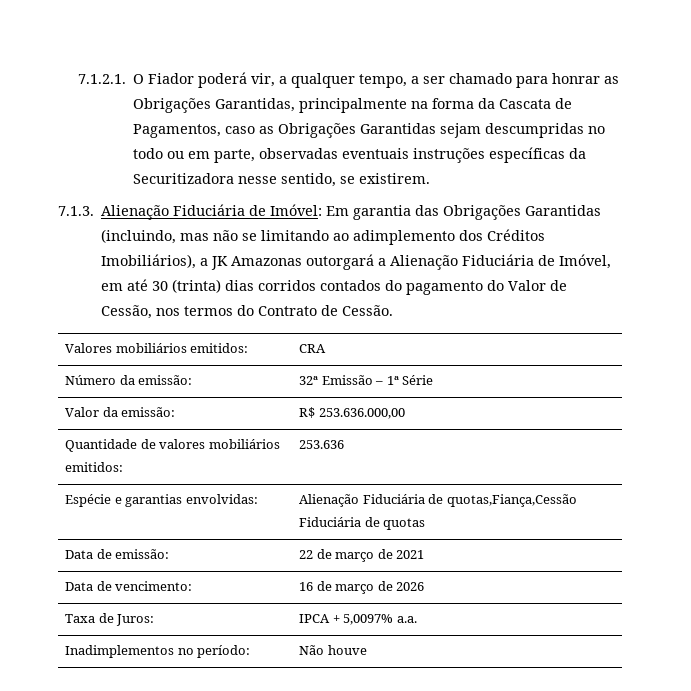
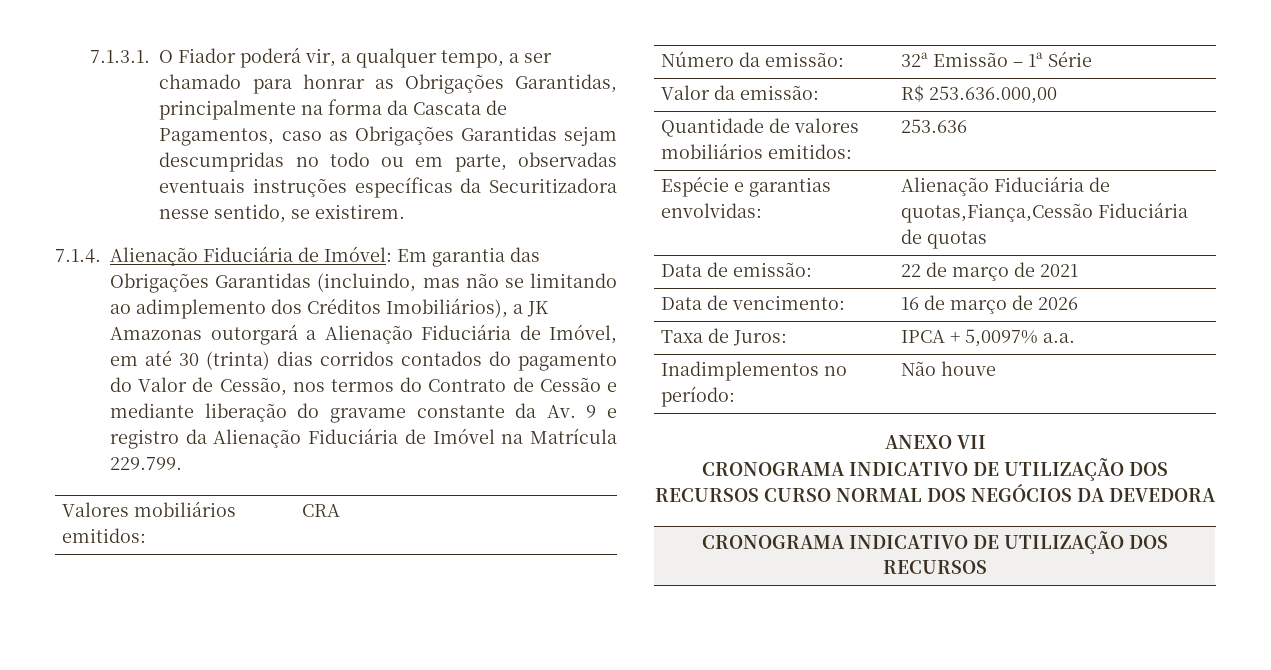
[78,74,127,84] 7.1.2.1. -> [90,50,151,63] 7.1.3.1.
[58,206,94,216] 7.1.3. -> [55,249,101,263] 7.1.4.
[342,305,394,316] Cessão. -> [539,377,617,392] [110,403,617,423] [110,428,617,449] [110,457,182,470] Cessão e mediante liberação do gravame constante da Av. 9 e registro da Alienação Fiduciária de Imóvel na Matrícula 229.799.
(367, 650) none -> [884,435,986,449] [702,458,1168,481] [655,484,1216,502] [702,531,1168,554] [883,560,987,574] // ANEXO VII // CRONOGRAMA INDICATIVO DE UTILIZAÇÃO DOS RECURSOS CURSO NORMAL DOS NEGÓCIOS DA DEVEDORA // CRONOGRAMA INDICATIVO DE UTILIZAÇÃO DOS RECURSOS

